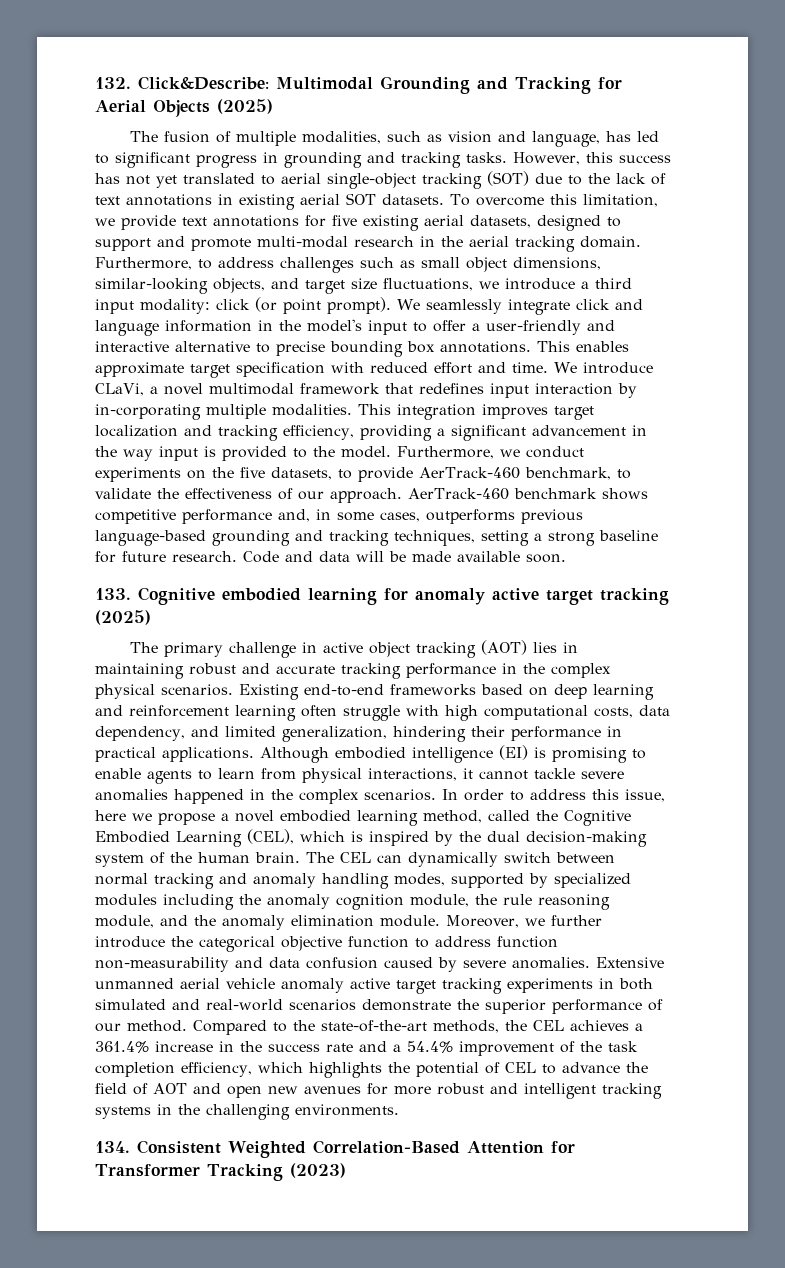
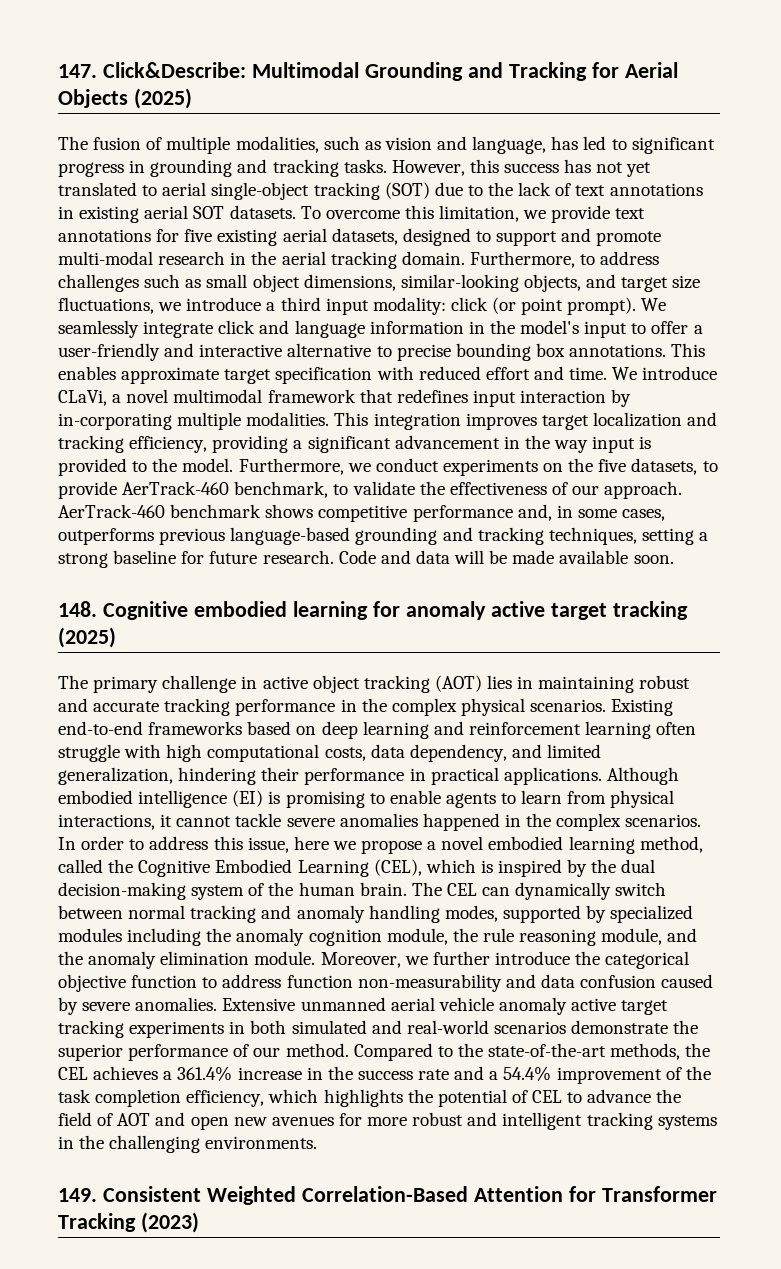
[95,77,131,89] 132. -> [58,64,97,78] 147.
[95,588,131,600] 133. -> [58,601,97,617] 148.
[95,1141,130,1153] 134. -> [58,1188,97,1202] 149.

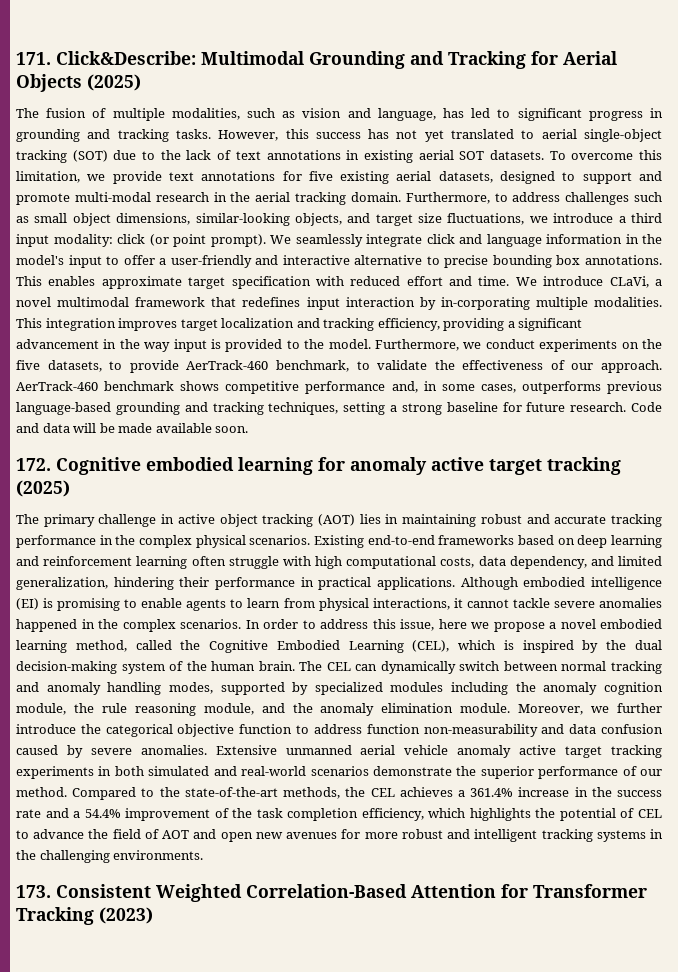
[58,64,97,78] 147. -> [16,52,51,65] 171.
[58,601,97,617] 148. -> [16,458,51,471] 172.
[58,1188,97,1202] 149. -> [16,885,51,898] 173.

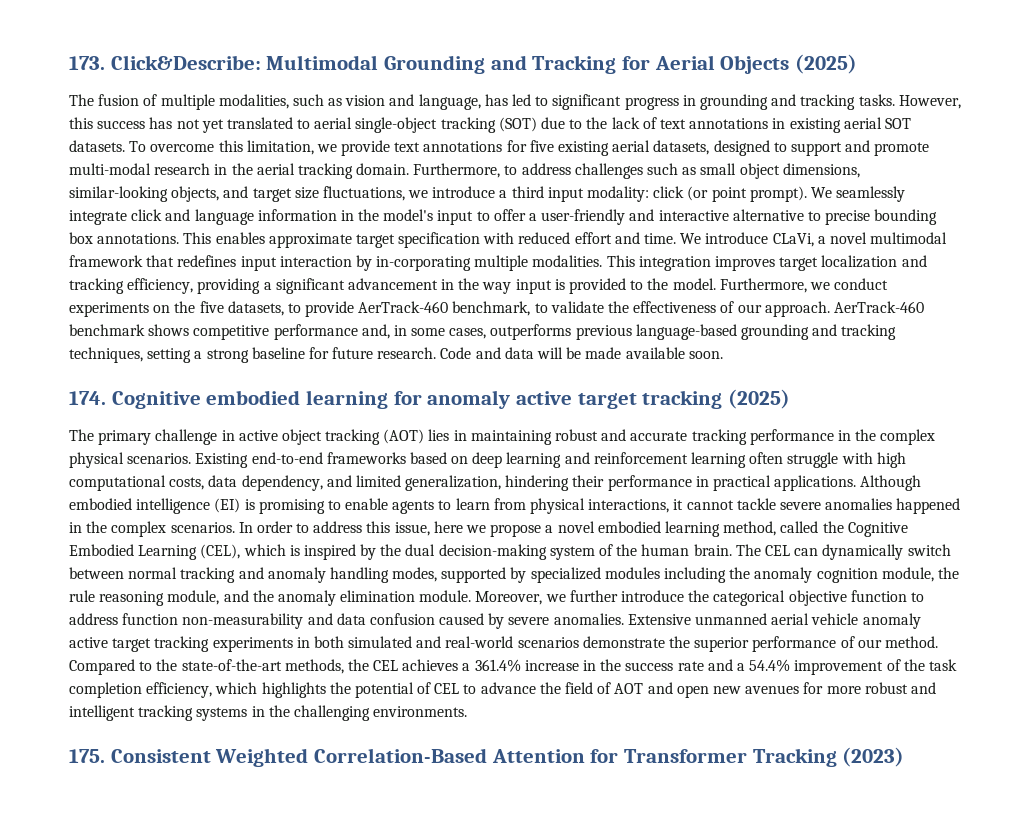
[16,52,51,65] 171. -> [69,56,105,70] 173.
[16,458,51,471] 172. -> [69,391,106,405] 174.
[16,885,51,898] 173. -> [69,749,105,763] 175.

